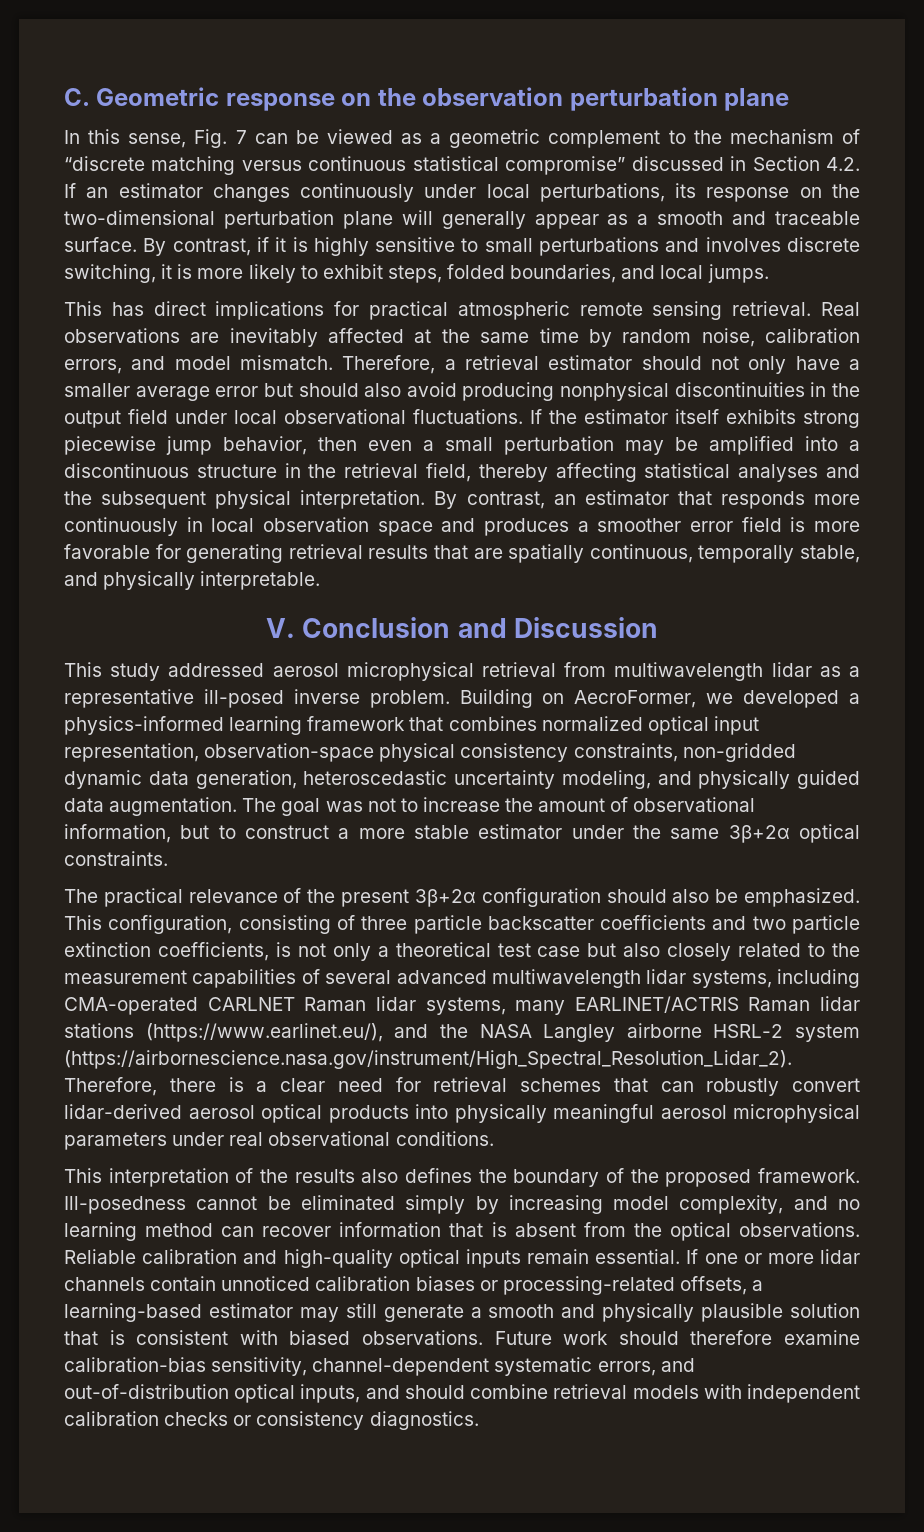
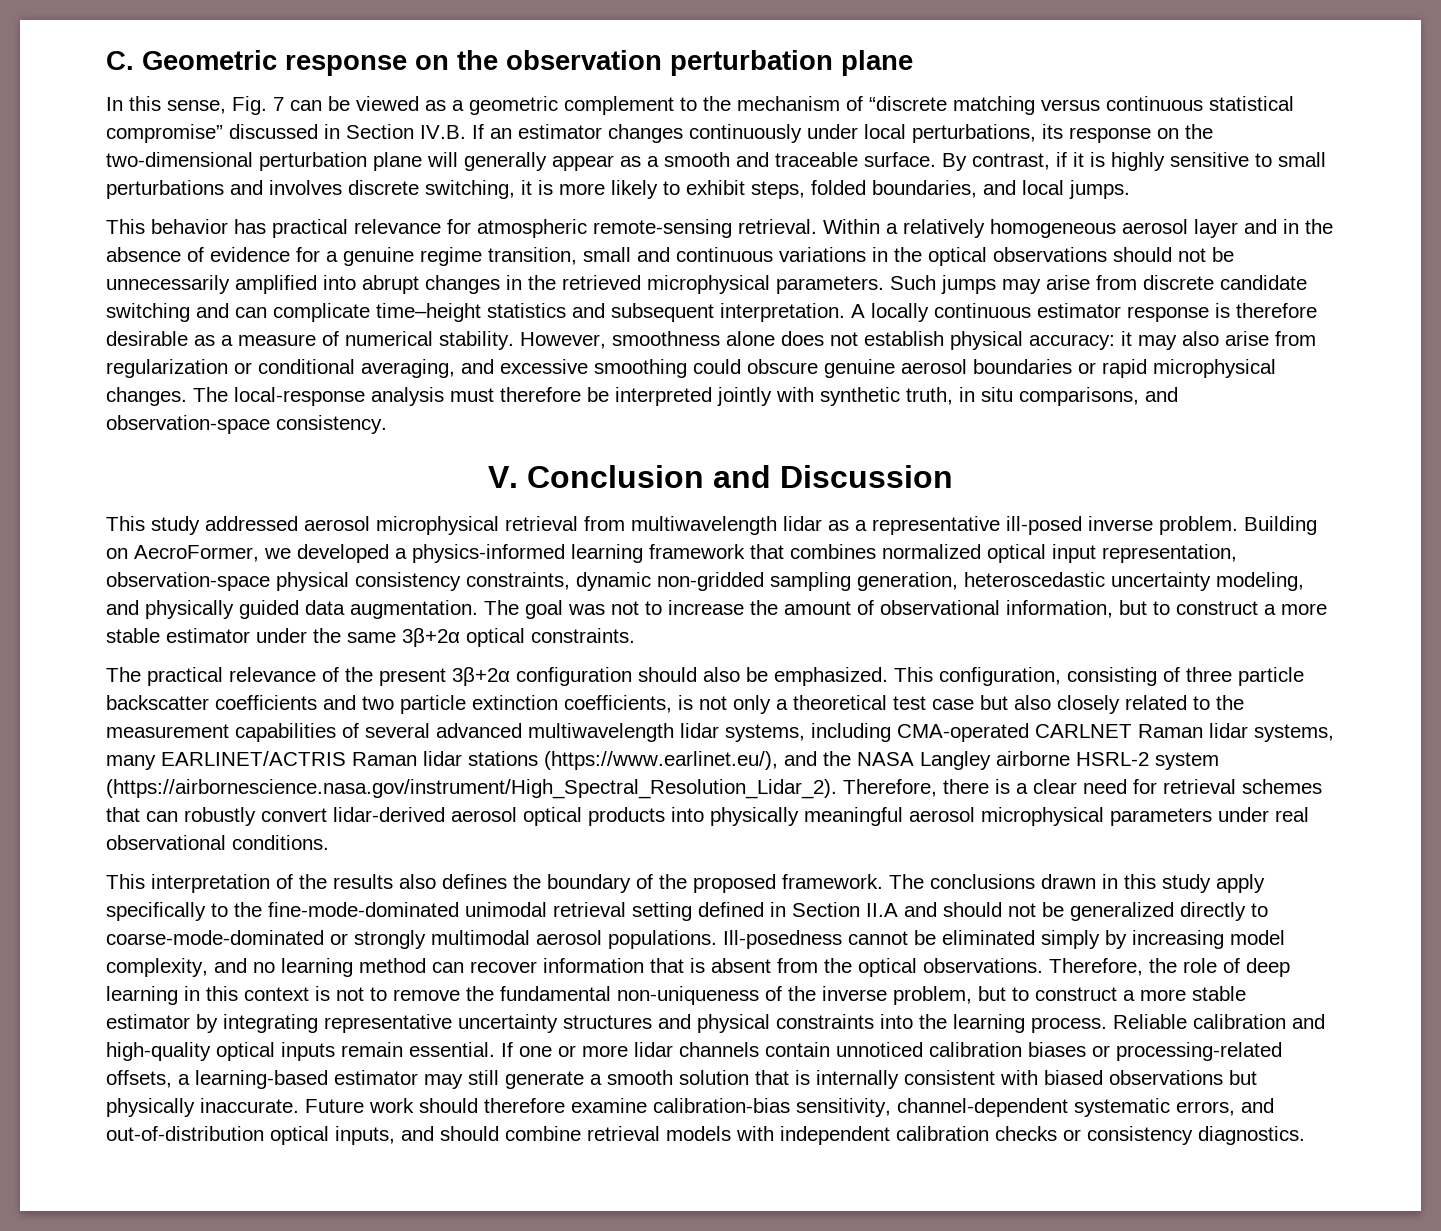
[826,157,861,171] 4.2. -> [420,125,466,139] IV.B.
[111,301,860,320] [64,328,861,347] [64,355,861,374] [64,382,860,401] [64,409,860,428] [64,436,860,455] [64,463,860,482] [64,490,861,509] [64,517,860,536] [64,544,861,563] [64,571,321,590] has direct implications for practical atmospheric remote sensing retrieval. Real observations are inevitably affected at the same time by random noise, calibration errors, and model mismatch. Therefore, a retrieval estimator should not only have a smaller average error but should also avoid producing nonphysical discontinuities in the output field under local observational fluctuations. If the estimator itself exhibits strong piecewise jump behavior, then even a small perturbation may be amplified into a discontinuous structure in the retrieval field, thereby affecting statistical analyses and the subsequent physical interpretation. By contrast, an estimator that responds more continuously in local observation space and produces a smoother error field is more favorable for generating retrieval results that are spatially continuous, temporally stable, and physically interpretable. -> [151,219,1333,238] [106,247,1234,266] [106,275,1307,294] [106,303,1317,322] [106,331,1316,350] [106,359,1276,378] [106,387,1178,406] [106,415,387,434] behavior has practical relevance for atmospheric remote-sensing retrieval. Within a relatively homogeneous aerosol layer and in the absence of evidence for a genuine regime transition, small and continuous variations in the optical observations should not be unnecessarily amplified into abrupt changes in the retrieved microphysical parameters. Such jumps may arise from discrete candidate switching and can complicate time–height statistics and subsequent interpretation. A locally continuous estimator response is therefore desirable as a measure of numerical stability. However, smoothness alone does not establish physical accuracy: it may also arise from regularization or conditional averaging, and excessive smoothing could obscure genuine aerosol boundaries or rapid microphysical changes. The local-response analysis must therefore be interpreted jointly with synthetic truth, in situ comparisons, and observation-space consistency.
[682,743,796,762] [64,770,189,789] non-gridded dynamic data -> [576,572,851,591] dynamic non-gridded sampling
(860, 1175) none -> [889,874,1265,893] [106,902,1268,921] [106,930,717,949] The conclusions drawn in this study apply specifically to the fine-mode-dominated unimodal retrieval setting defined in Section II.A and should not be generalized directly to coarse-mode-dominated or strongly multimodal aerosol populations.
(861, 1229) none -> [1049,958,1290,977] [106,986,1246,1005] [106,1014,1107,1033] Therefore, the role of deep learning in this context is not to remove the fundamental non-uniqueness of the inverse problem, but to construct a more stable estimator by integrating representative uncertainty structures and physical constraints into the learning process.
[561,1303,784,1322] and physically plausible -> (673, 1077) none
(125, 1337) none -> [816,1070,899,1089] internally
[362,1330,483,1345] observations. -> [1109,1070,1257,1085] [106,1098,299,1117] observations but physically inaccurate.

